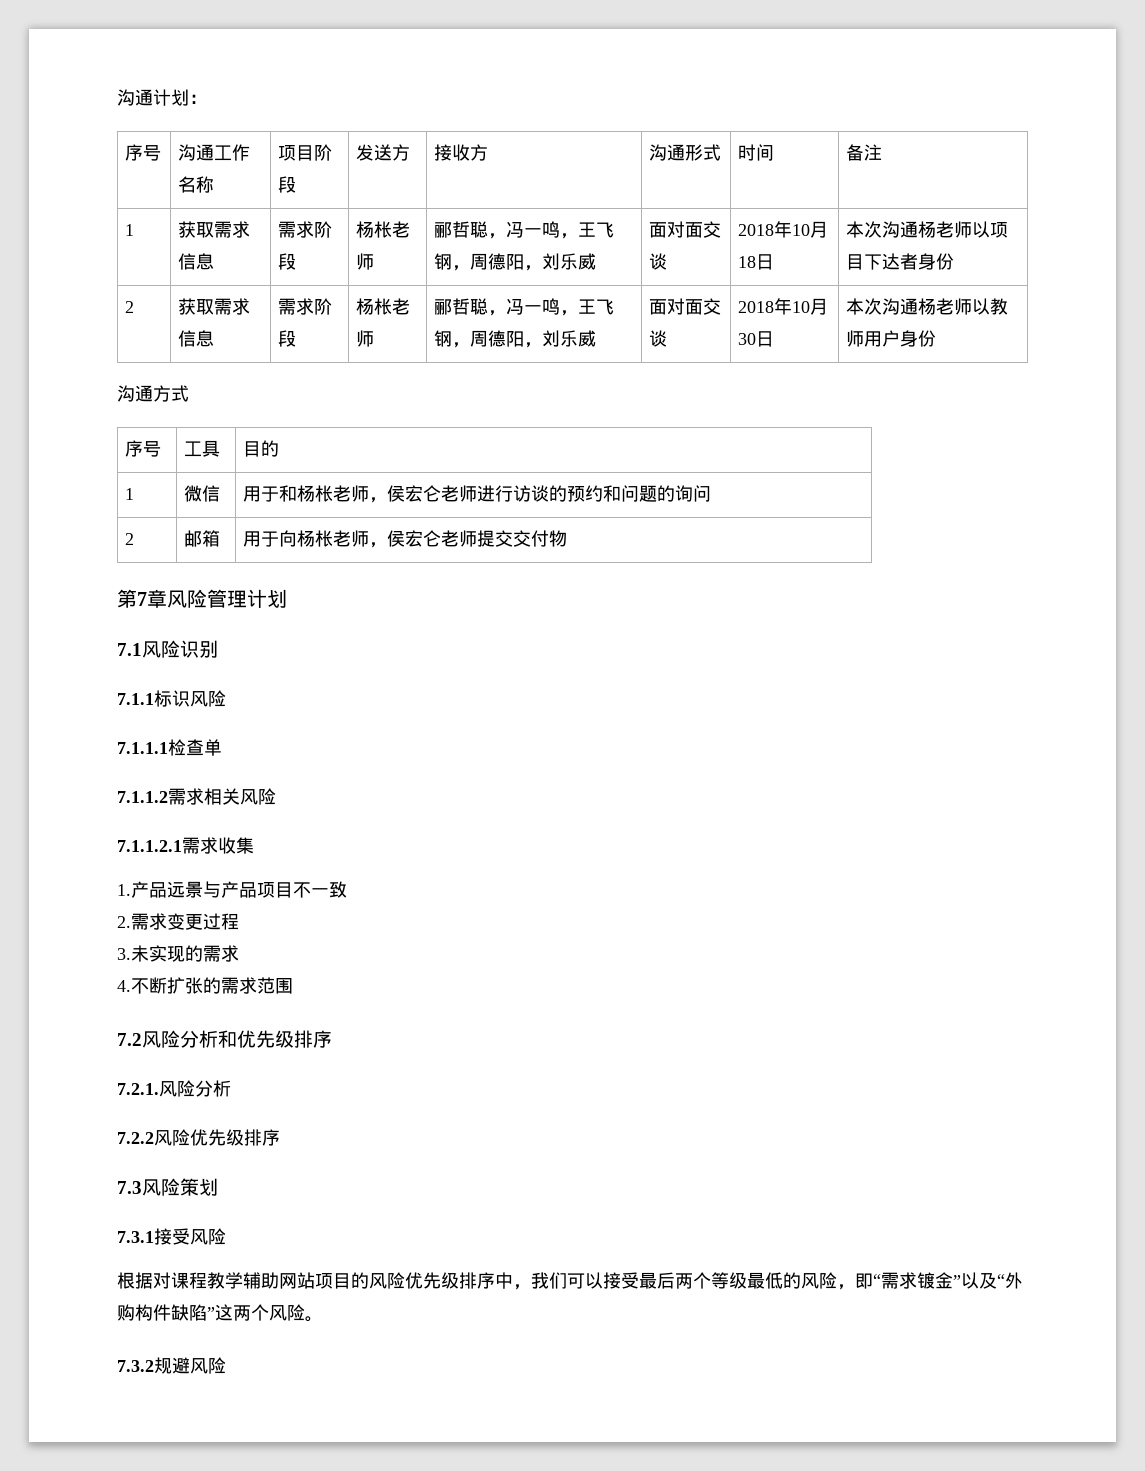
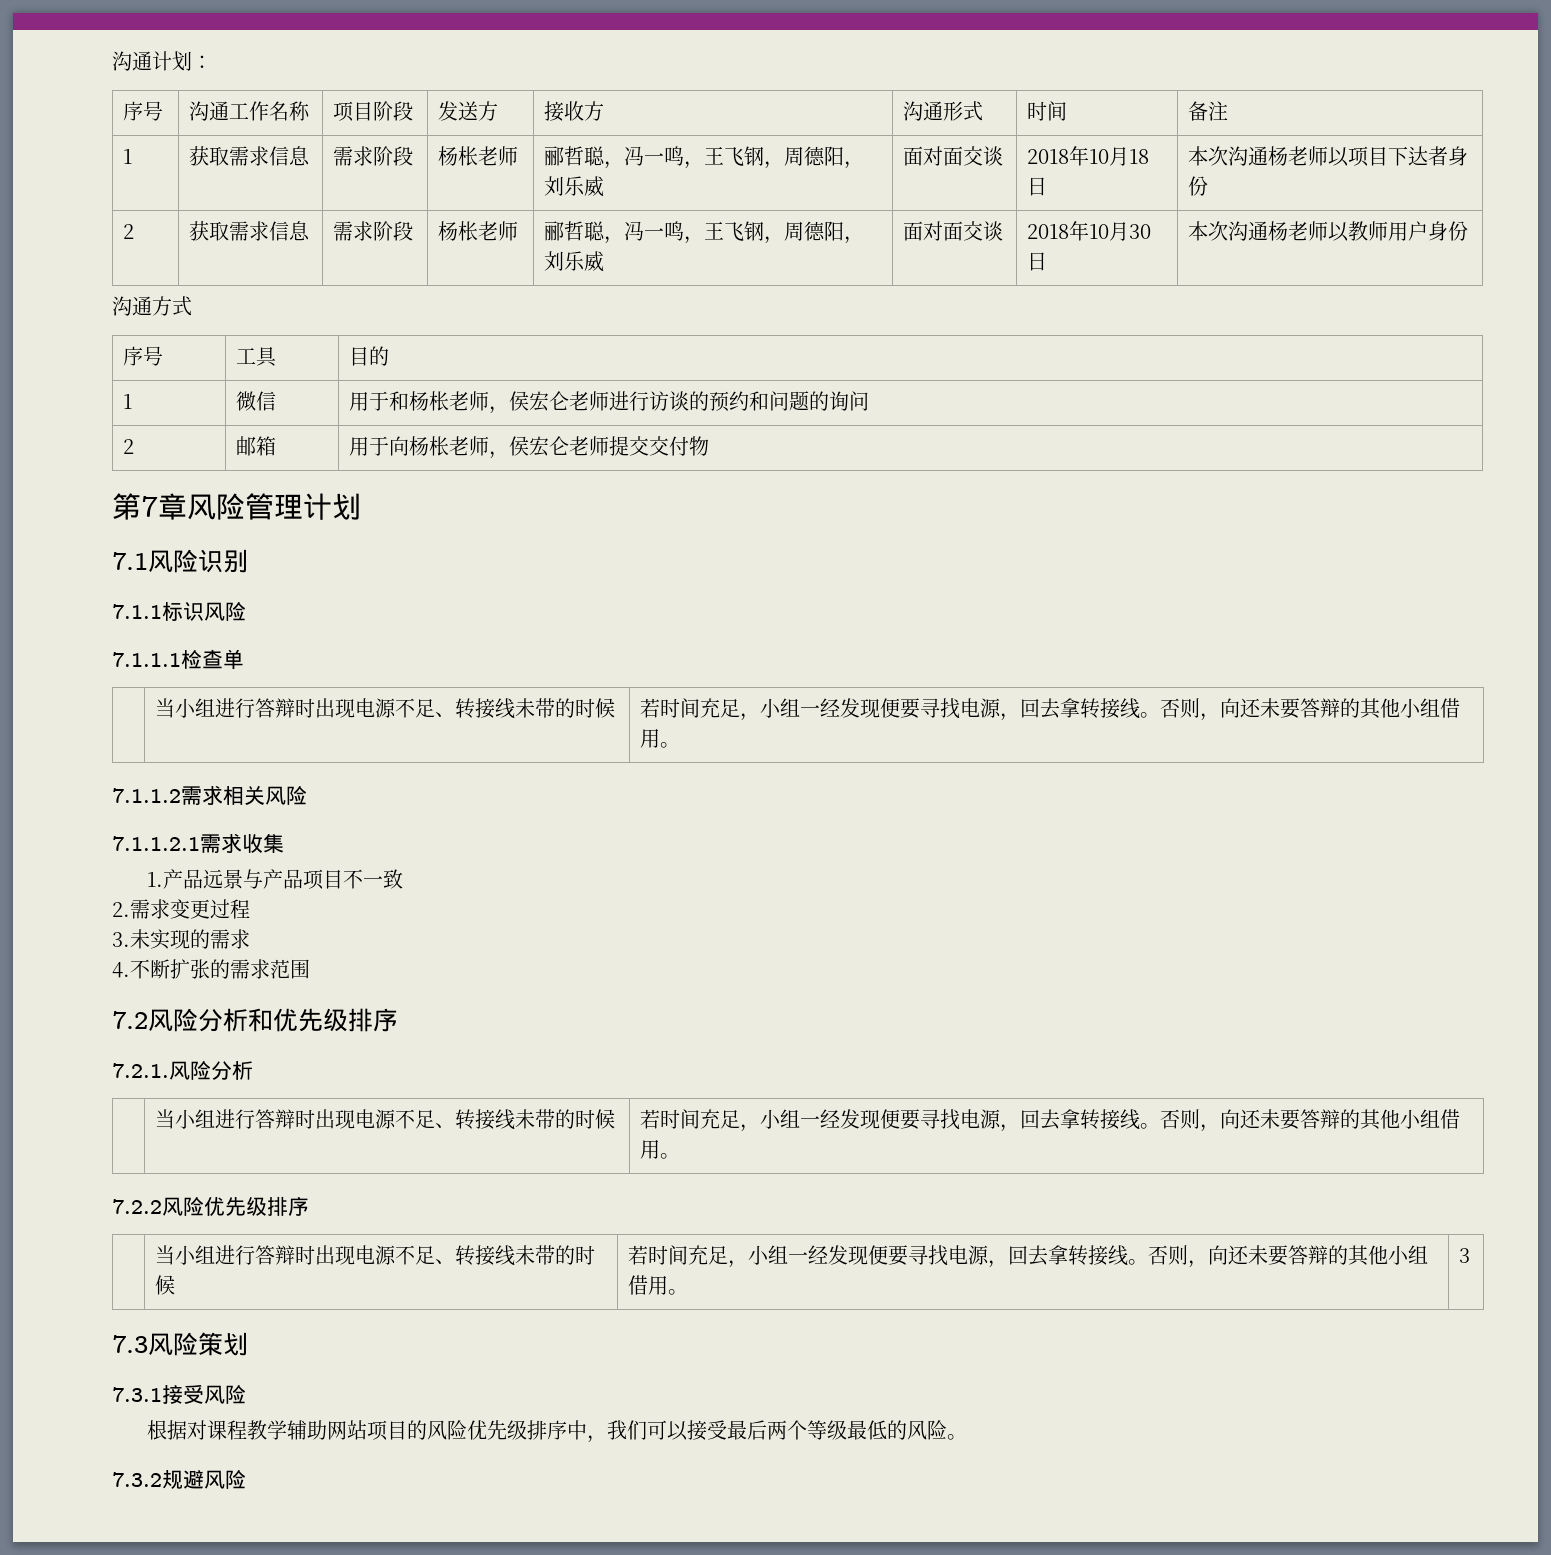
(222, 747) none -> [155,698,616,719] [640,698,1461,721] [640,729,681,748] // | 当小组进行答辩时出现电源不足、转接线未带的时候 | 若时间充足，小组一经发现便要寻找电源，回去拿转接线。否则，向还未要答辩的其他小组借用。
(231, 1088) none -> [155,1109,616,1130] [640,1109,1461,1132] [640,1140,681,1159] // | 当小组进行答辩时出现电源不足、转接线未带的时候 | 若时间充足，小组一经发现便要寻找电源，回去拿转接线。否则，向还未要答辩的其他小组借用。
(280, 1137) none -> [155,1245,596,1266] [155,1275,176,1295] [628,1245,1429,1268] [628,1275,689,1295] [1459,1248,1471,1263] // | 当小组进行答辩时出现电源不足、转接线未带的时候 | 若时间充足，小组一经发现便要寻找电源，回去拿转接线。否则，向还未要答辩的其他小组借用。 | 3
[837,1272,1023,1290] [117,1304,305,1321] ，即“需求镀金”以及“外购构件缺陷”这两个风险 -> (948, 1430) none

